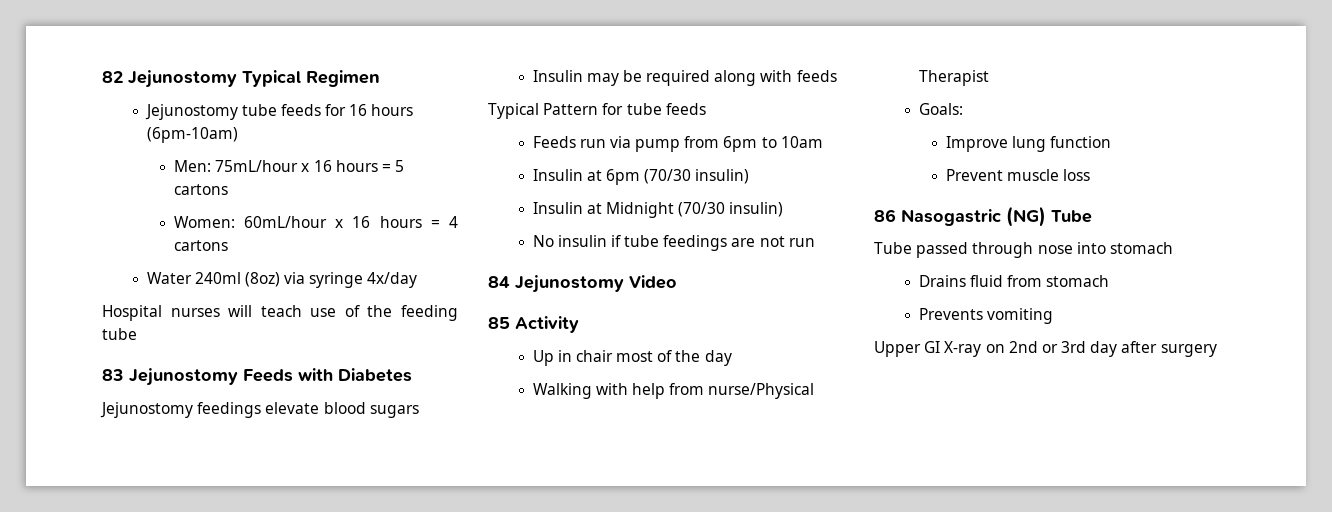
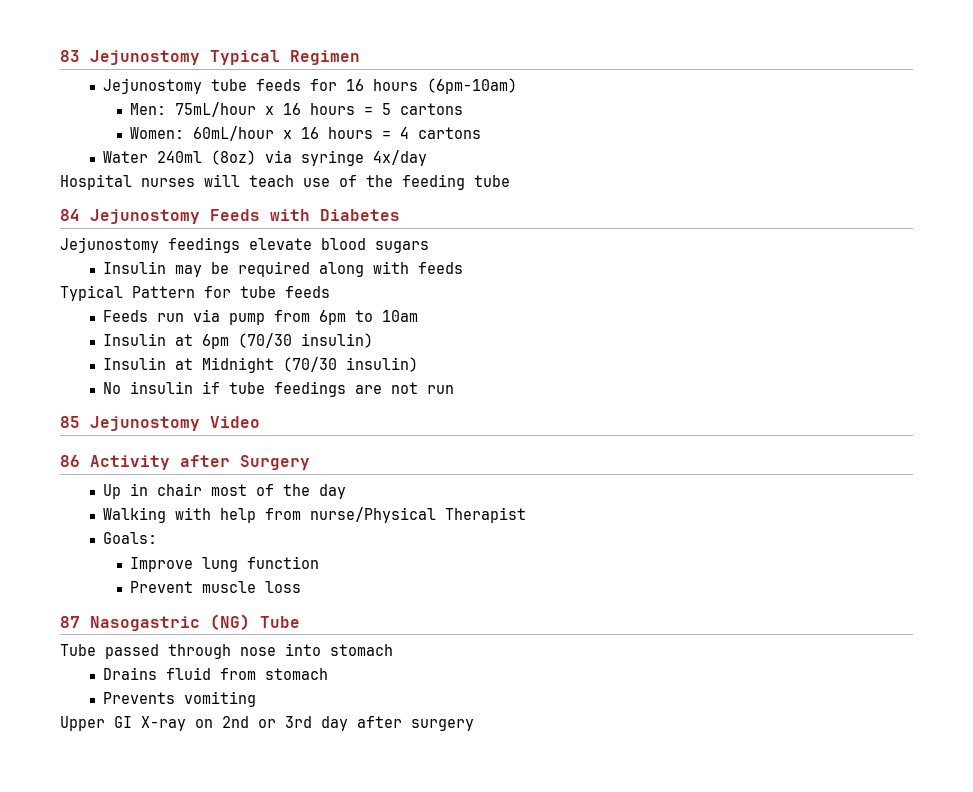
[102,71,123,83] 82 -> [60,50,80,62] 83
[102,369,124,381] 83 -> [60,209,80,221] 84
[488,276,510,288] 84 -> [60,416,80,428] 85
[488,317,510,329] 85 -> [60,455,80,467] 86
(579, 324) none -> [180,455,310,470] after Surgery
[874,209,896,222] 86 -> [60,616,80,628] 87

